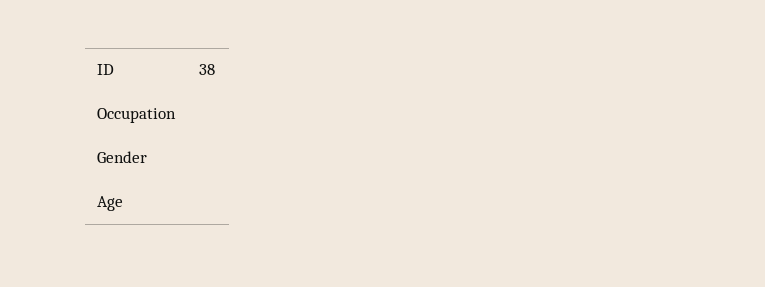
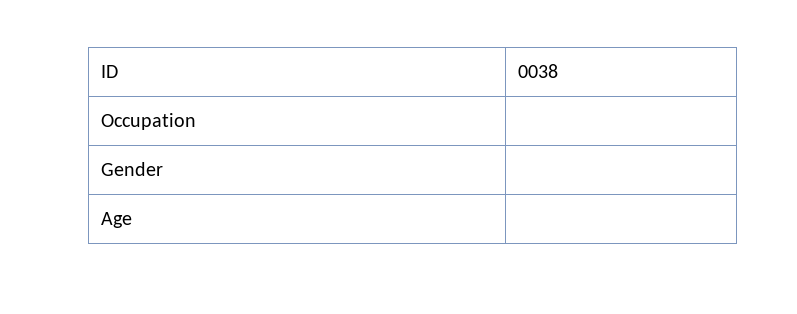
[198,64,215,75] 38 -> [518,64,559,78] 0038

